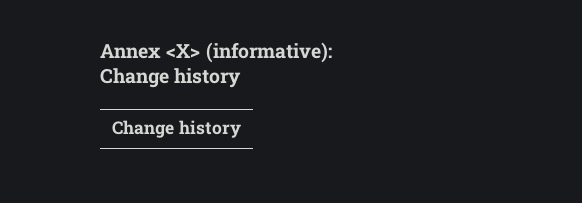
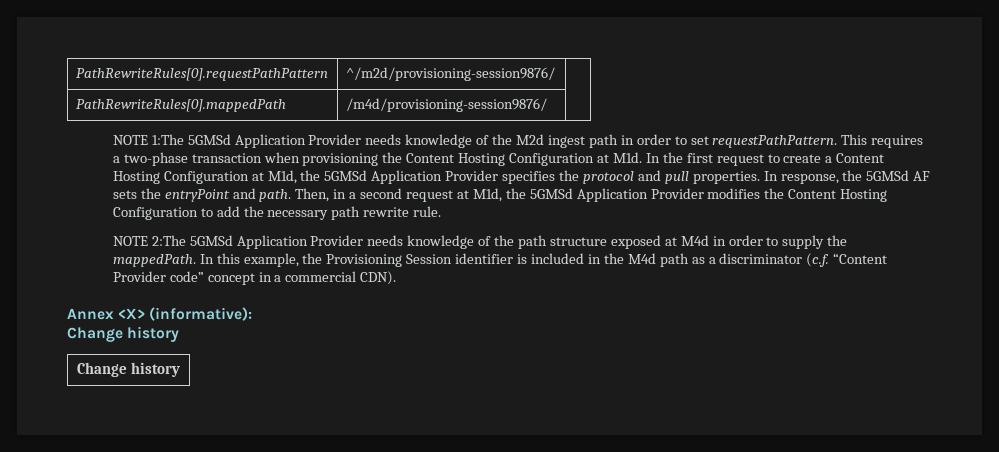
(100, 51) none -> [75,68,328,81] [345,67,555,81] [75,99,286,112] [345,98,547,112] [112,134,924,148] [112,152,885,166] [112,170,931,184] [112,188,888,202] [112,206,442,220] [112,235,848,249] [112,253,888,267] [112,271,397,285] PathRewriteRules[0].requestPathPattern | ^/m2d/provisioning-session9876/ | // PathRewriteRules[0].mappedPath | /m4d/provisioning-session9876/ | // NOTE 1:The 5GMSd Application Provider needs knowledge of the M2d ingest path in order to set requestPathPattern. This requires a two-phase transaction when provisioning the Content Hosting Configuration at M1d. In the first request to create a Content Hosting Configuration at M1d, the 5GMSd Application Provider specifies the protocol and pull properties. In response, the 5GMSd AF sets the entryPoint and path. Then, in a second request at M1d, the 5GMSd Application Provider modifies the Content Hosting Configuration to add the necessary path rewrite rule. // NOTE 2:The 5GMSd Application Provider needs knowledge of the path structure exposed at M4d in order to supply the mappedPath. In this example, the Provisioning Session identifier is included in the M4d path as a discriminator (c.f. “Content Provider code” concept in a commercial CDN). //

